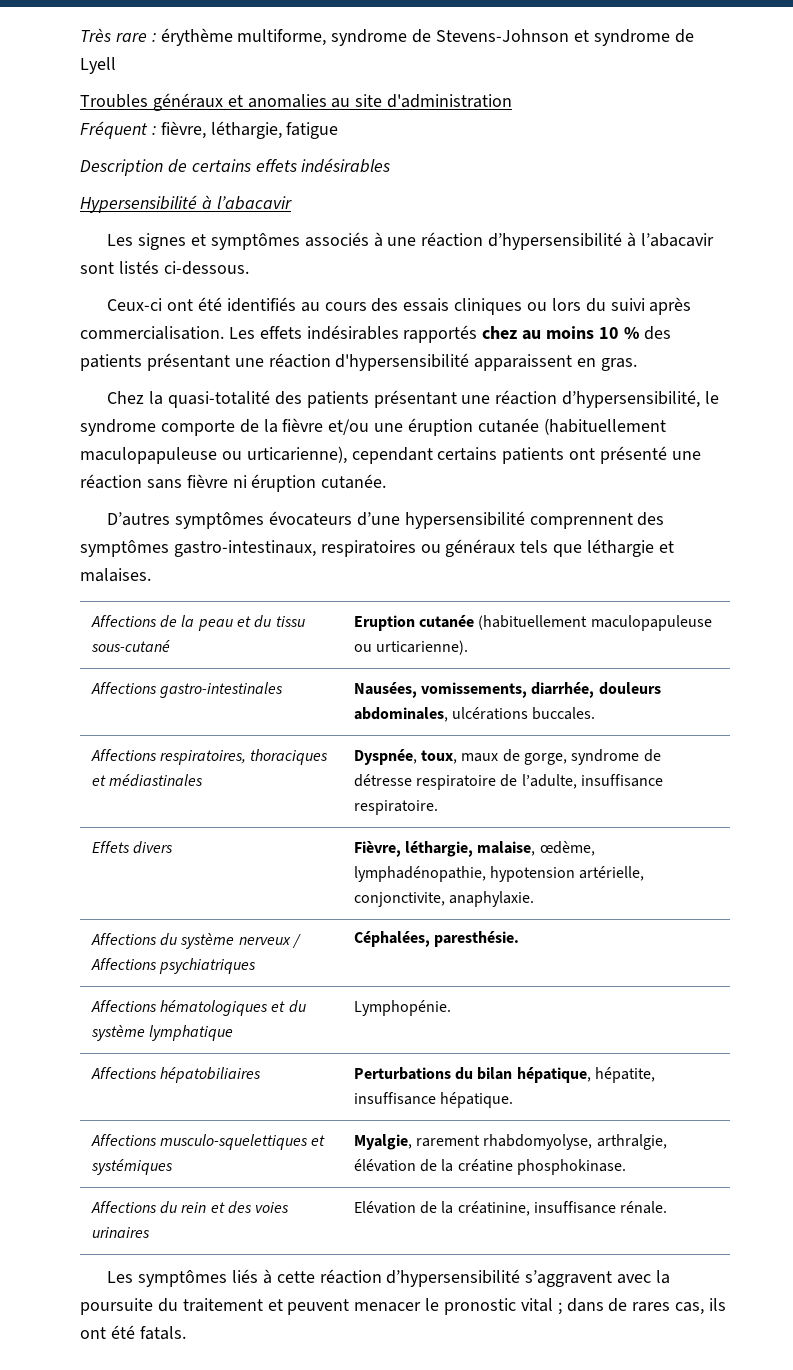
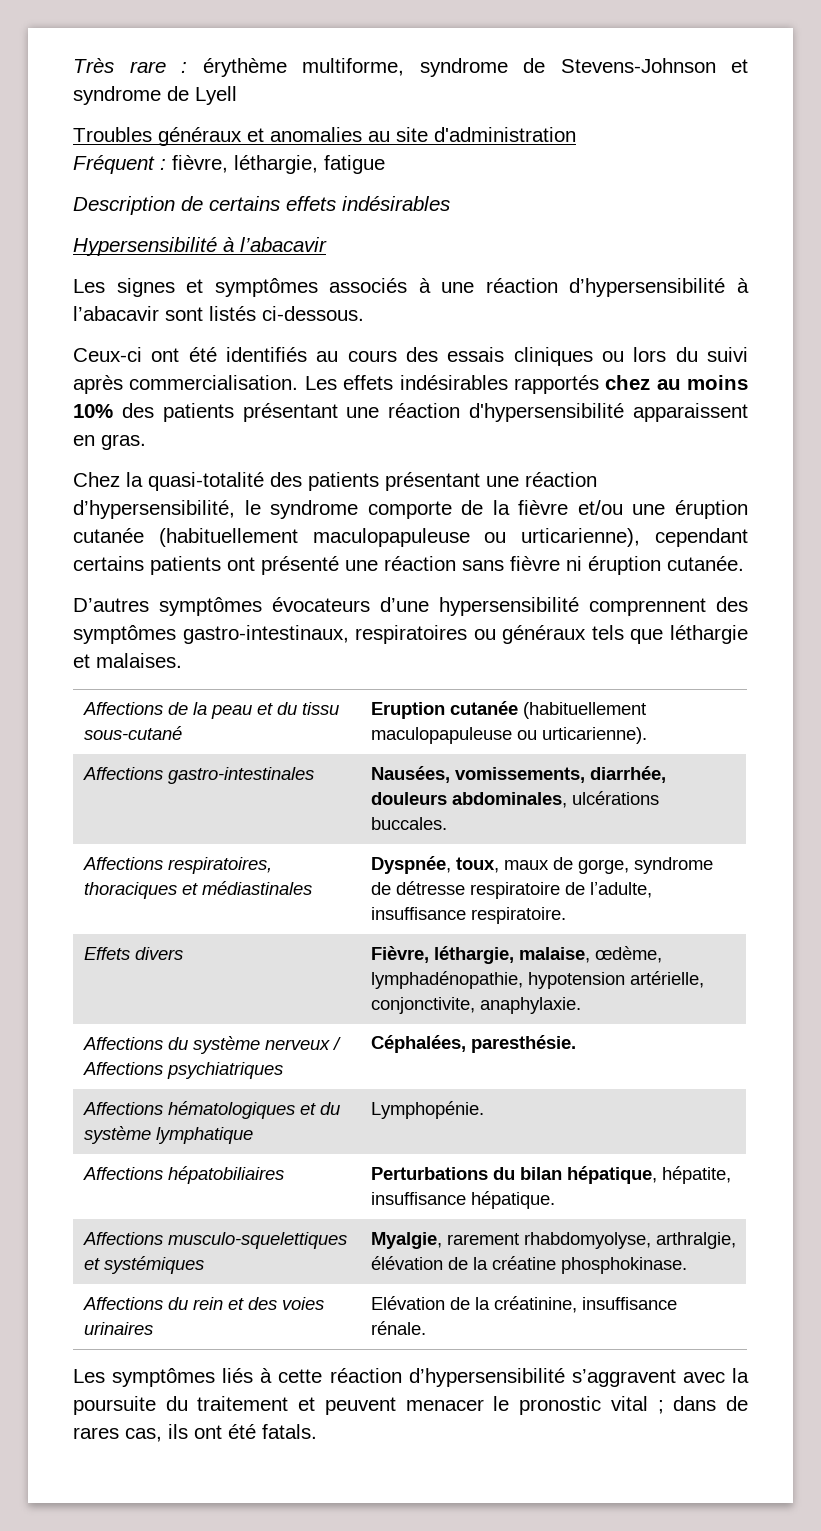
[598,327,639,339] 10 % -> [73,404,113,418] 10%

